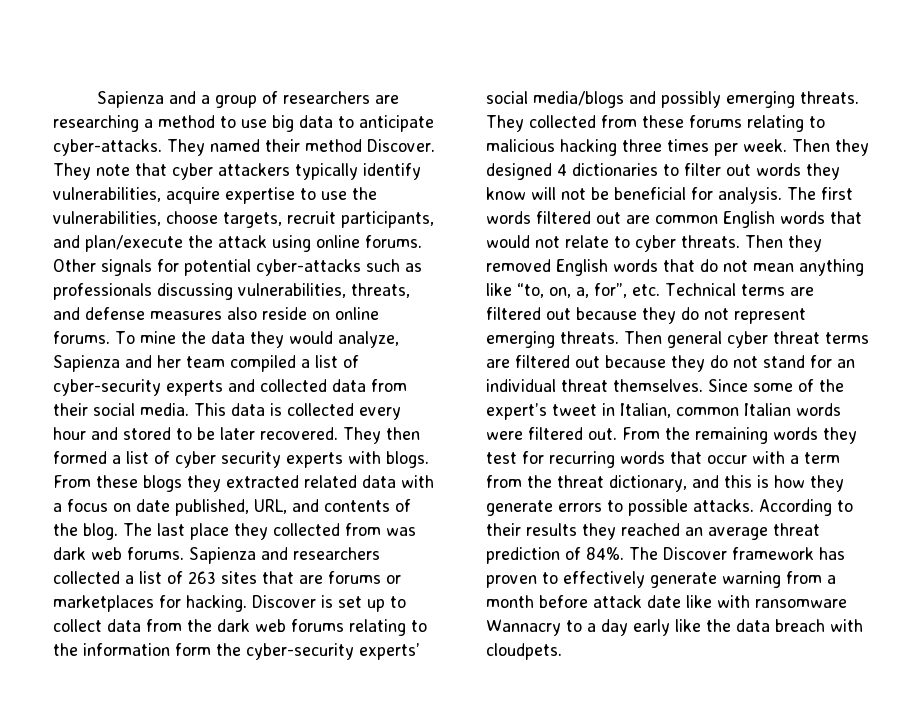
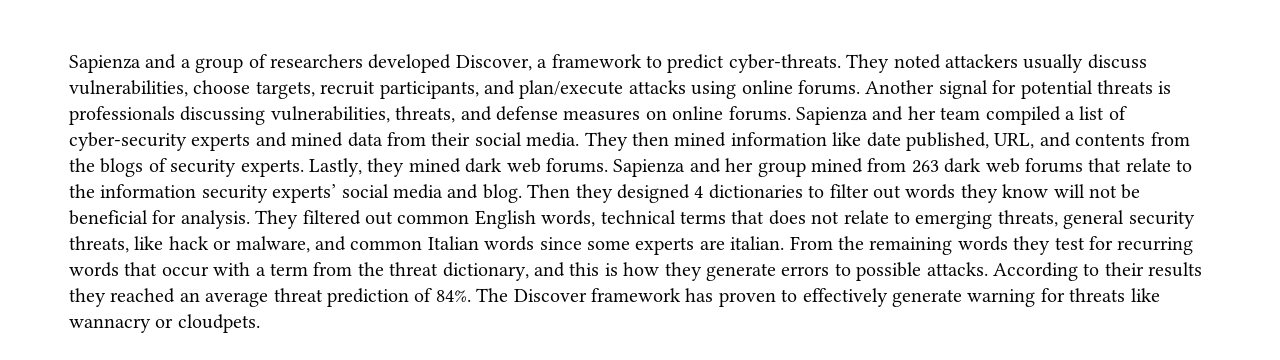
[375,95,400,104] [53,115,434,132] [53,139,435,156] [53,163,421,180] [53,187,377,204] are researching a method to use big data to anticipate cyber-attacks. They named their method Discover. They note that cyber attackers typically identify vulnerabilities, acquire expertise to use the -> [368,54,1147,73] developed Discover, a framework to predict cyber-threats. They noted attackers usually discuss
[188,235,267,248] the attack -> [628,80,686,94] attacks
[53,259,422,276] Other signals for potential cyber-attacks such as -> [865,80,1172,99] Another signal for potential threats is
[227,307,307,320] also reside -> (641, 115) none
[115,331,399,348] To mine the data they would analyze, -> (791, 113) none
[260,379,327,392] collected -> [291,132,344,147] mined
[194,403,401,420] [53,427,420,444] [53,451,429,468] [53,475,434,492] [53,499,131,512] This data is collected every hour and stored to be later recovered. They then formed a list of cyber security experts with blogs. From these blogs they extracted related data with a focus on -> [584,132,862,151] They then mined information like
[395,499,411,512] [53,523,416,540] of the blog. The last place they collected from was -> [1150,132,1190,146] [69,158,461,177] from the blogs of security experts. Lastly, they mined
[293,547,380,560] [53,571,401,584] [53,595,406,612] [53,619,212,632] researchers collected a list of 263 sites that are forums or marketplaces for hacking. Discover is set up to collect data from the -> [725,158,939,177] her group mined from 263
[349,619,406,636] relating -> [1088,158,1171,172] that relate
[175,643,420,660] [486,91,859,108] [486,115,825,132] [486,139,787,156] form the cyber-security experts’ social media/blogs and possibly emerging threats. They collected from these forums relating to malicious hacking three times per week. -> [201,184,522,203] security experts’ social media and blog.
[787,187,853,200] [486,211,650,224] The first words filtered out are -> [255,210,393,229] They filtered out
[780,211,862,224] [486,235,822,252] [486,259,864,276] [486,283,814,298] [486,307,806,324] [486,331,869,348] [486,355,855,372] [486,379,844,392] [486,403,841,420] [486,427,617,440] words that would not relate to cyber threats. Then they removed English words that do not mean anything like “to, on, a, for”, etc. Technical terms are filtered out because they do not represent emerging threats. Then general cyber threat terms are filtered out because they do not stand for an individual threat themselves. Since some of the expert’s tweet in Italian, common Italian words were filtered out. -> [541,210,1195,229] [69,236,785,255] words, technical terms that does not relate to emerging threats, general security threats, like hack or malware, and common Italian words since some experts are italian.
[786,571,836,584] [486,595,847,608] [486,619,863,636] from a month before attack date like with ransomware Wannacry to a day early like the data breach with -> [1040,288,1160,302] [69,318,174,333] for threats like wannacry or

